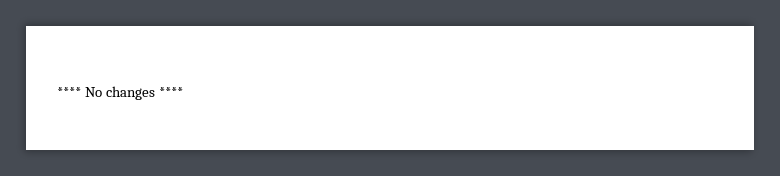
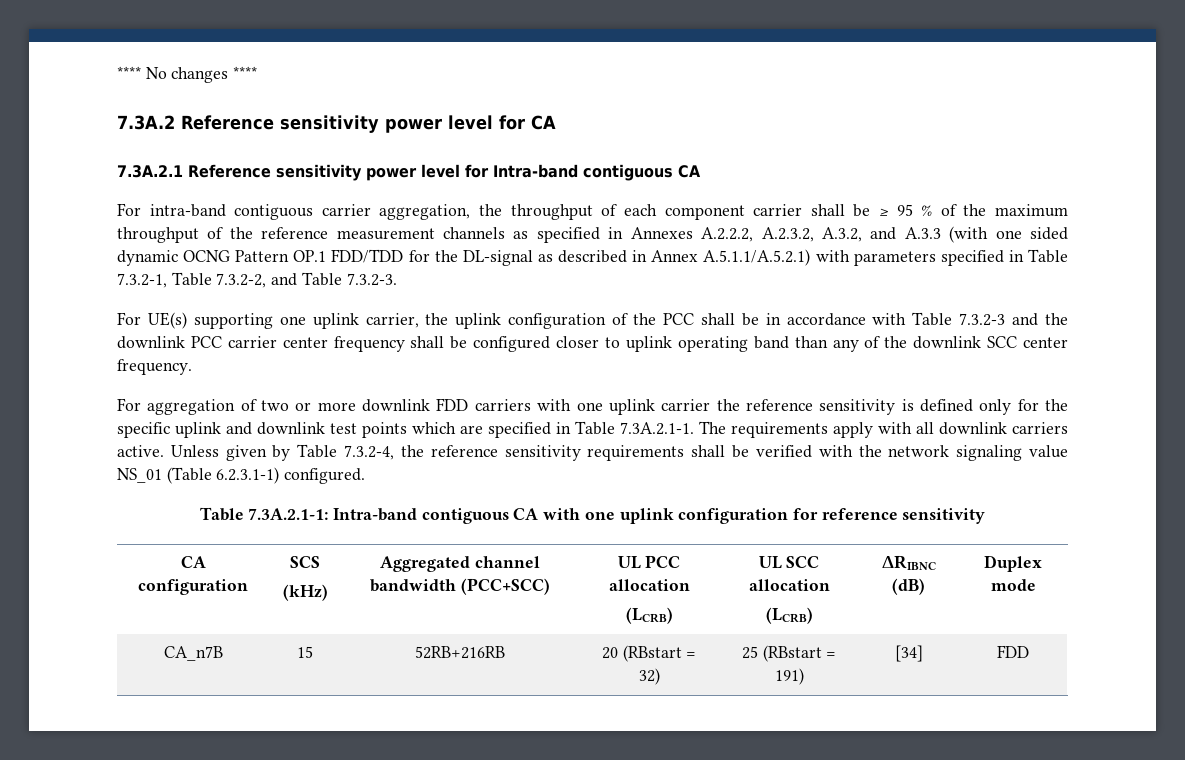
(183, 92) none -> [117,115,556,133] [117,164,701,181] [117,203,1068,220] [117,226,1068,243] [117,249,1068,266] [117,272,397,288] [117,312,1068,329] [117,336,1069,352] [117,359,192,375] [117,398,1069,415] [117,421,1068,438] [117,444,1069,461] [117,467,366,484] [199,507,986,524] [180,556,206,568] [138,579,248,595] [290,556,320,568] [282,584,328,601] [380,556,540,572] [370,578,550,595] [617,555,681,569] [608,579,690,591] [625,607,673,624] [758,556,820,569] [748,579,830,591] [765,607,813,624] [881,555,936,570] [892,578,925,595] [984,555,1042,572] [990,579,1036,591] [163,646,223,661] [297,646,313,658] [415,646,505,659] [601,645,697,662] [638,668,660,685] [741,645,837,662] [774,668,804,685] [894,645,923,662] [997,645,1029,658] // 7.3A.2 Reference sensitivity power level for CA // 7.3A.2.1 Reference sensitivity power level for Intra-band contiguous CA // For intra-band contiguous carrier aggregation, the throughput of each component carrier shall be ≥ 95 % of the maximum throughput of the reference measurement channels as specified in Annexes A.2.2.2, A.2.3.2, A.3.2, and A.3.3 (with one sided dynamic OCNG Pattern OP.1 FDD/TDD for the DL-signal as described in Annex A.5.1.1/A.5.2.1) with parameters specified in Table 7.3.2-1, Table 7.3.2-2, and Table 7.3.2-3. // For UE(s) supporting one uplink carrier, the uplink configuration of the PCC shall be in accordance with Table 7.3.2-3 and the downlink PCC carrier center frequency shall be configured closer to uplink operating band than any of the downlink SCC center frequency. // For aggregation of two or more downlink FDD carriers with one uplink carrier the reference sensitivity is defined only for the specific uplink and downlink test points which are specified in Table 7.3A.2.1-1. The requirements apply with all downlink carriers active. Unless given by Table 7.3.2-4, the reference sensitivity requirements shall be verified with the network signaling value NS_01 (Table 6.2.3.1-1) configured. // Table 7.3A.2.1-1: Intra-band contiguous CA with one uplink configuration for reference sensitivity // CA configuration | SCS // (kHz) | Aggregated channel bandwidth (PCC+SCC) | UL PCC allocation // (LCRB) | UL SCC allocation // (LCRB) | ΔRIBNC (dB) | Duplex mode // CA_n7B | 15 | 52RB+216RB | 20 (RBstart = 32) | 25 (RBstart = 191) | [34] | FDD

